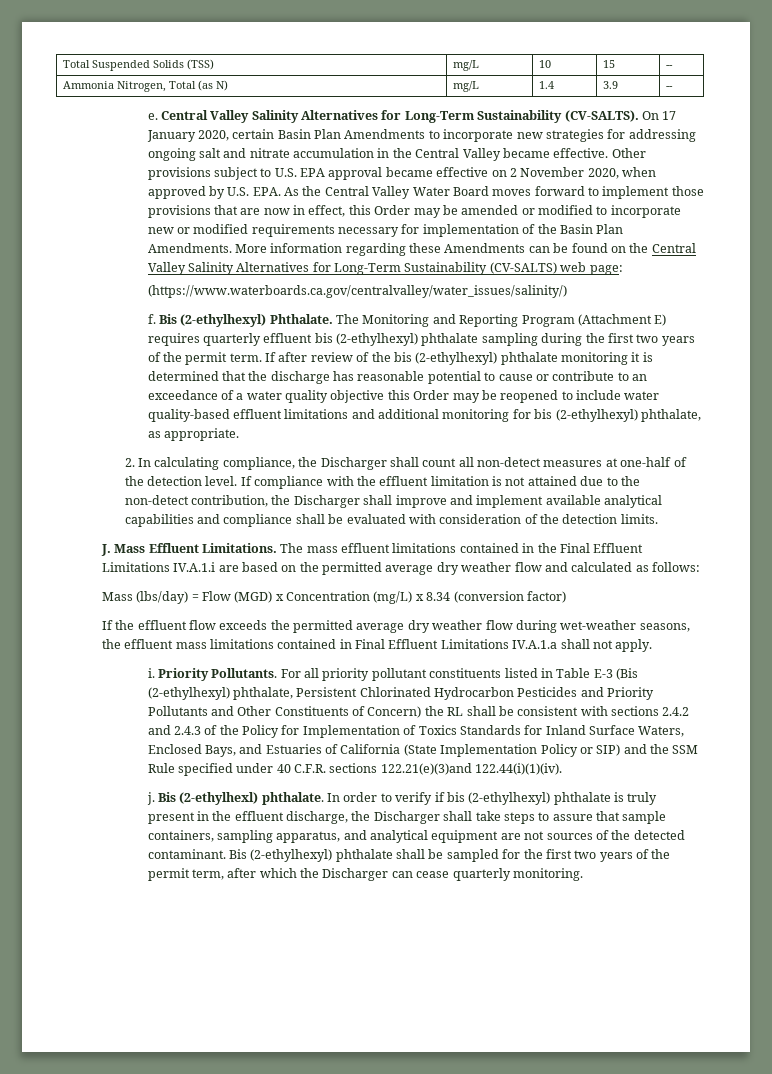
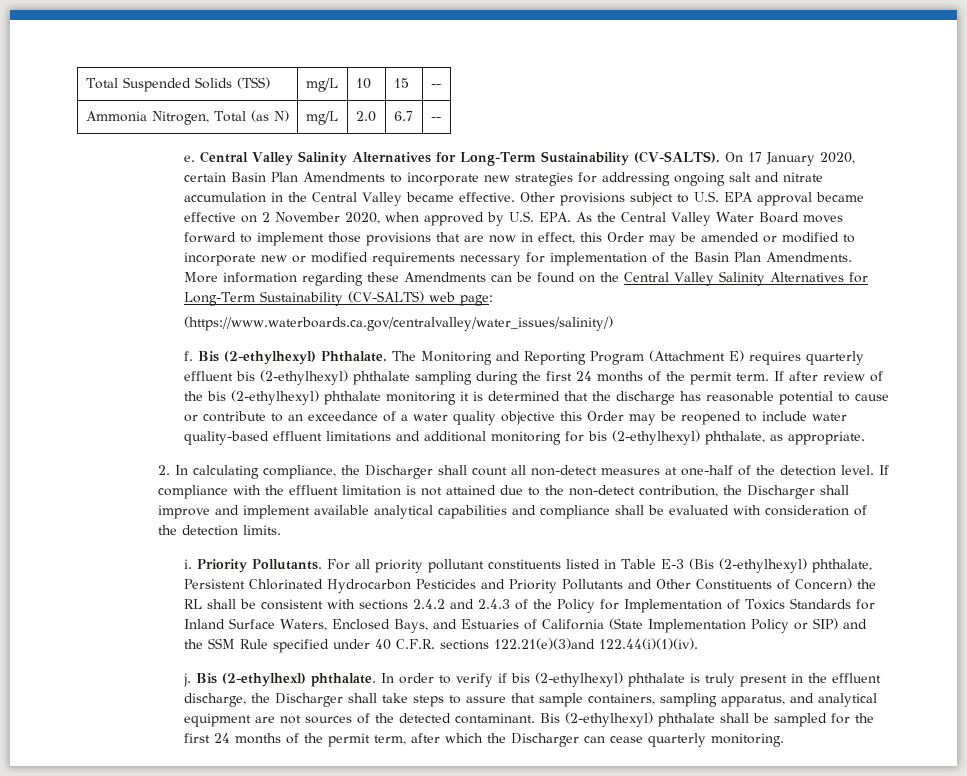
[538,81,554,89] [602,81,618,89] 1.4 | 3.9 -> [355,111,376,122] [393,111,413,121] 2.0 | 6.7
[636,334,695,346] two years -> [576,371,644,382] 24 months
[100,543,644,556] [101,562,701,575] [101,591,566,604] [101,620,690,633] [101,639,653,652] // J. Mass Effluent Limitations. The mass effluent limitations contained in the Final Effluent Limitations IV.A.1.i are based on the permitted average dry weather flow and calculated as follows: // Mass (lbs/day) = Flow (MGD) x Concentration (mg/L) x 8.34 (conversion factor) // If the effluent flow exceeds the permitted average dry weather flow during wet-weather seasons, the effluent mass limitations contained in Final Effluent Limitations IV.A.1.a shall not apply. -> (281, 530) none
[574,850,633,862] two years -> [214,733,282,744] 24 months

